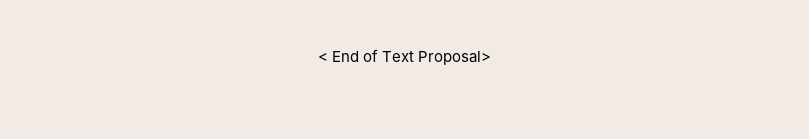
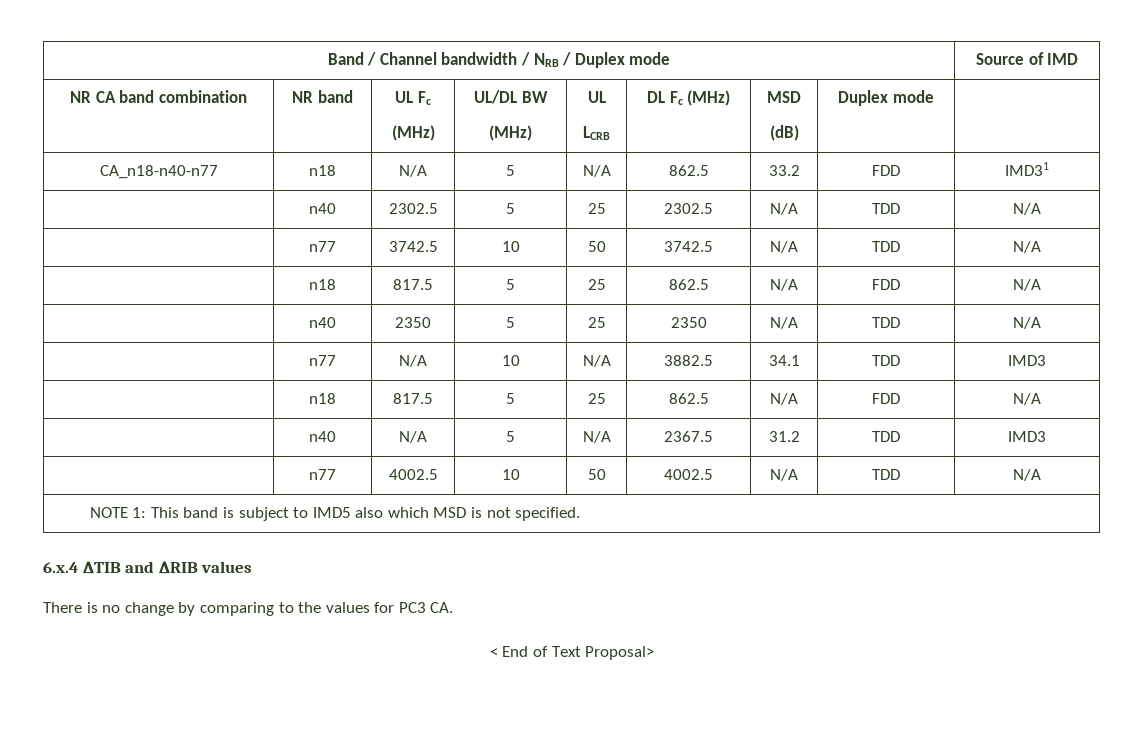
(317, 57) none -> [327,52,671,68] [975,52,1079,65] [70,90,247,103] [292,90,353,103] [395,91,431,105] [391,125,435,141] [474,90,548,104] [489,125,532,141] [587,91,606,103] [583,126,610,140] [646,90,731,106] [767,91,801,103] [769,125,799,141] [838,90,934,106] [99,165,218,179] [309,165,336,176] [399,165,427,177] [506,165,515,176] [582,165,611,177] [668,165,709,176] [768,165,800,176] [872,165,900,176] [1005,162,1049,176] [309,203,336,214] [388,203,438,214] [506,203,515,214] [587,203,606,214] [664,203,713,214] [770,203,798,215] [872,203,900,214] [1013,203,1041,215] [309,241,336,252] [388,241,438,252] [501,241,520,252] [587,241,606,252] [664,241,713,252] [770,241,798,253] [872,241,900,252] [1013,241,1041,253] [309,279,336,290] [393,279,433,290] [506,279,515,290] [587,279,606,290] [668,279,709,290] [770,279,798,291] [872,279,900,290] [1013,279,1041,291] [309,317,336,328] [395,317,431,328] [506,317,515,328] [587,317,606,328] [670,317,707,328] [770,317,798,329] [872,317,900,328] [1013,317,1041,329] [309,355,336,366] [399,355,427,367] [501,355,520,366] [582,355,611,367] [664,355,713,366] [768,355,800,366] [872,355,900,366] [1008,355,1046,366] [309,393,336,404] [393,393,433,404] [506,393,515,404] [587,393,606,404] [668,393,709,404] [770,393,798,405] [872,393,900,404] [1013,393,1041,405] [309,431,336,442] [399,431,427,443] [506,431,515,442] [582,431,611,443] [664,431,713,442] [768,431,800,442] [872,431,900,442] [1008,431,1046,442] [309,469,336,480] [388,469,438,480] [501,469,520,480] [587,469,606,480] [664,469,713,480] [770,469,798,481] [872,469,900,480] [1013,469,1041,481] [89,507,581,521] [43,561,253,574] [43,602,454,616] Band / Channel bandwidth / NRB / Duplex mode | Source of IMD // NR CA band combination | NR band | UL Fc // (MHz) | UL/DL BW // (MHz) | UL // LCRB | DL Fc (MHz) | MSD // (dB) | Duplex mode | // CA_n18-n40-n77 | n18 | N/A | 5 | N/A | 862.5 | 33.2 | FDD | IMD31 // | n40 | 2302.5 | 5 | 25 | 2302.5 | N/A | TDD | N/A // | n77 | 3742.5 | 10 | 50 | 3742.5 | N/A | TDD | N/A // | n18 | 817.5 | 5 | 25 | 862.5 | N/A | FDD | N/A // | n40 | 2350 | 5 | 25 | 2350 | N/A | TDD | N/A // | n77 | N/A | 10 | N/A | 3882.5 | 34.1 | TDD | IMD3 // | n18 | 817.5 | 5 | 25 | 862.5 | N/A | FDD | N/A // | n40 | N/A | 5 | N/A | 2367.5 | 31.2 | TDD | IMD3 // | n77 | 4002.5 | 10 | 50 | 4002.5 | N/A | TDD | N/A // NOTE 1: This band is subject to IMD5 also which MSD is not specified. // 6.x.4 ∆TIB and ∆RIB values // There is no change by comparing to the values for PC3 CA. //

